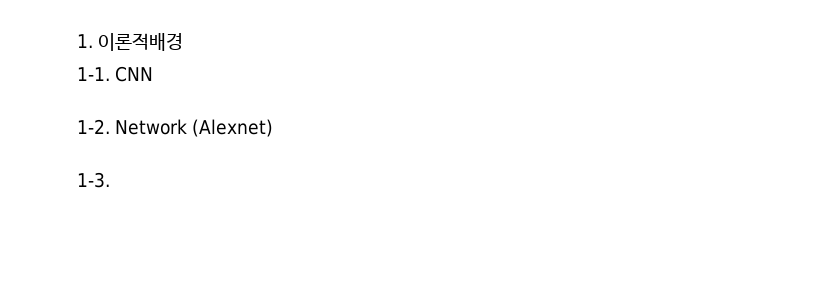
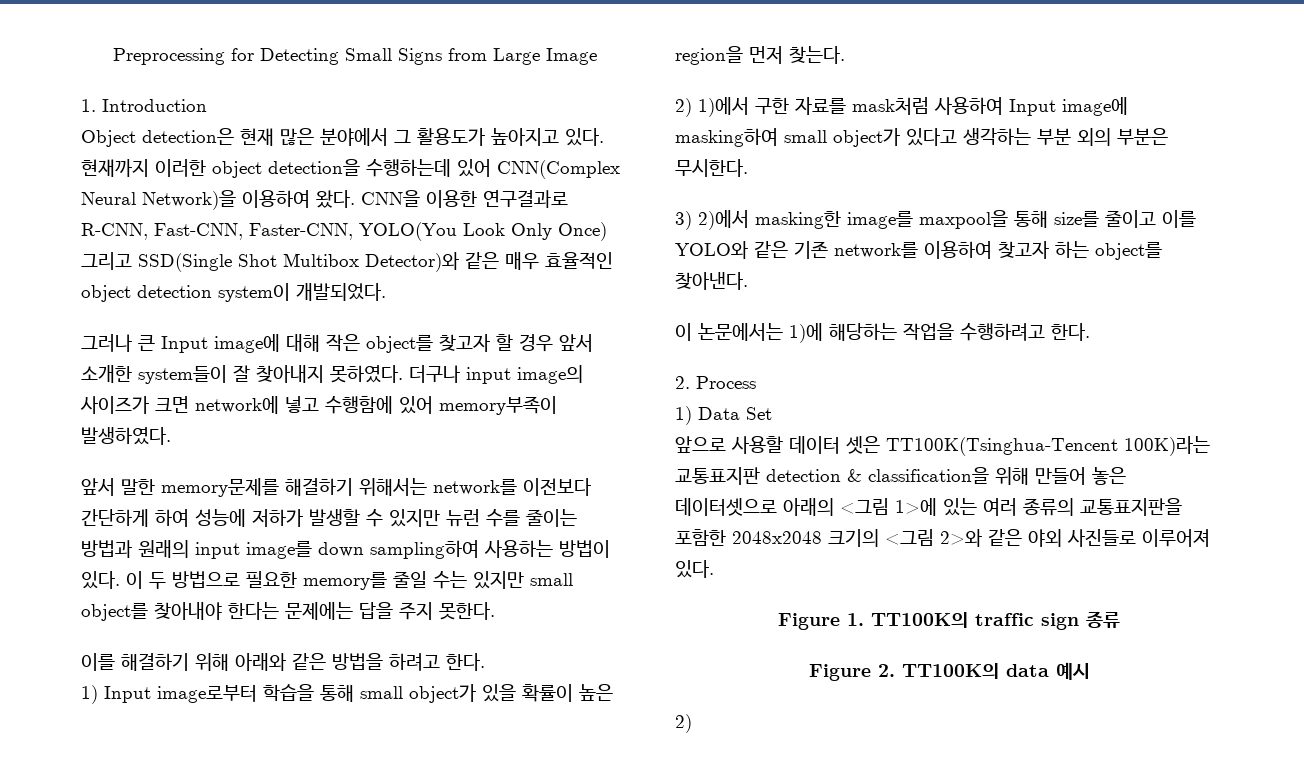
[77,33,184,51] [77,66,154,82] [77,119,274,137] [77,172,110,188] 1. 이론적배경 // 1-1. CNN // 1-2. Network (Alexnet) // 1-3. -> [113,48,597,65] [81,99,207,112] [81,128,604,147] [81,159,620,179] [81,190,568,210] [81,222,607,241] [81,252,613,272] [81,283,386,302] [81,334,593,353] [81,365,583,384] [80,396,557,415] [81,427,171,445] [81,478,591,497] [81,509,577,527] [81,540,610,559] [81,571,573,590] [81,602,495,621] [81,653,485,671] [81,684,613,704] [675,46,845,65] [675,97,1128,117] [675,128,1168,147] [675,159,748,177] [675,210,1196,230] [675,241,1162,260] [675,272,748,290] [675,323,1090,343] [675,376,756,389] [675,406,772,425] [675,436,1210,456] [675,467,1126,485] [675,498,1182,516] [675,529,1210,547] [675,560,714,578] [778,611,1120,630] [808,662,1090,681] [675,714,692,733] Preprocessing for Detecting Small Signs from Large Image // 1. Introduction // Object detection은 현재 많은 분야에서 그 활용도가 높아지고 있다. 현재까지 이러한 object detection을 수행하는데 있어 CNN(Complex Neural Network)을 이용하여 왔다. CNN을 이용한 연구결과로 R-CNN, Fast-CNN, Faster-CNN, YOLO(You Look Only Once) 그리고 SSD(Single Shot Multibox Detector)와 같은 매우 효율적인 object detection system이 개발되었다. // 그러나 큰 Input image에 대해 작은 object를 찾고자 할 경우 앞서 소개한 system들이 잘 찾아내지 못하였다. 더구나 input image의 사이즈가 크면 network에 넣고 수행함에 있어 memory부족이 발생하였다. // 앞서 말한 memory문제를 해결하기 위해서는 network를 이전보다 간단하게 하여 성능에 저하가 발생할 수 있지만 뉴런 수를 줄이는 방법과 원래의 input image를 down sampling하여 사용하는 방법이 있다. 이 두 방법으로 필요한 memory를 줄일 수는 있지만 small object를 찾아내야 한다는 문제에는 답을 주지 못한다. // 이를 해결하기 위해 아래와 같은 방법을 하려고 한다. // 1) Input image로부터 학습을 통해 small object가 있을 확률이 높은 region을 먼저 찾는다. // 2) 1)에서 구한 자료를 mask처럼 사용하여 Input image에 masking하여 small object가 있다고 생각하는 부분 외의 부분은 무시한다. // 3) 2)에서 masking한 image를 maxpool을 통해 size를 줄이고 이를 YOLO와 같은 기존 network를 이용하여 찾고자 하는 object를 찾아낸다. // 이 논문에서는 1)에 해당하는 작업을 수행하려고 한다. // 2. Process // 1) Data Set // 앞으로 사용할 데이터 셋은 TT100K(Tsinghua-Tencent 100K)라는 교통표지판 detection & classification을 위해 만들어 놓은 데이터셋으로 아래의 <그림 1>에 있는 여러 종류의 교통표지판을 포함한 2048x2048 크기의 <그림 2>와 같은 야외 사진들로 이루어져 있다. // Figure 1. TT100K의 traffic sign 종류 // Figure 2. TT100K의 data 예시 // 2)

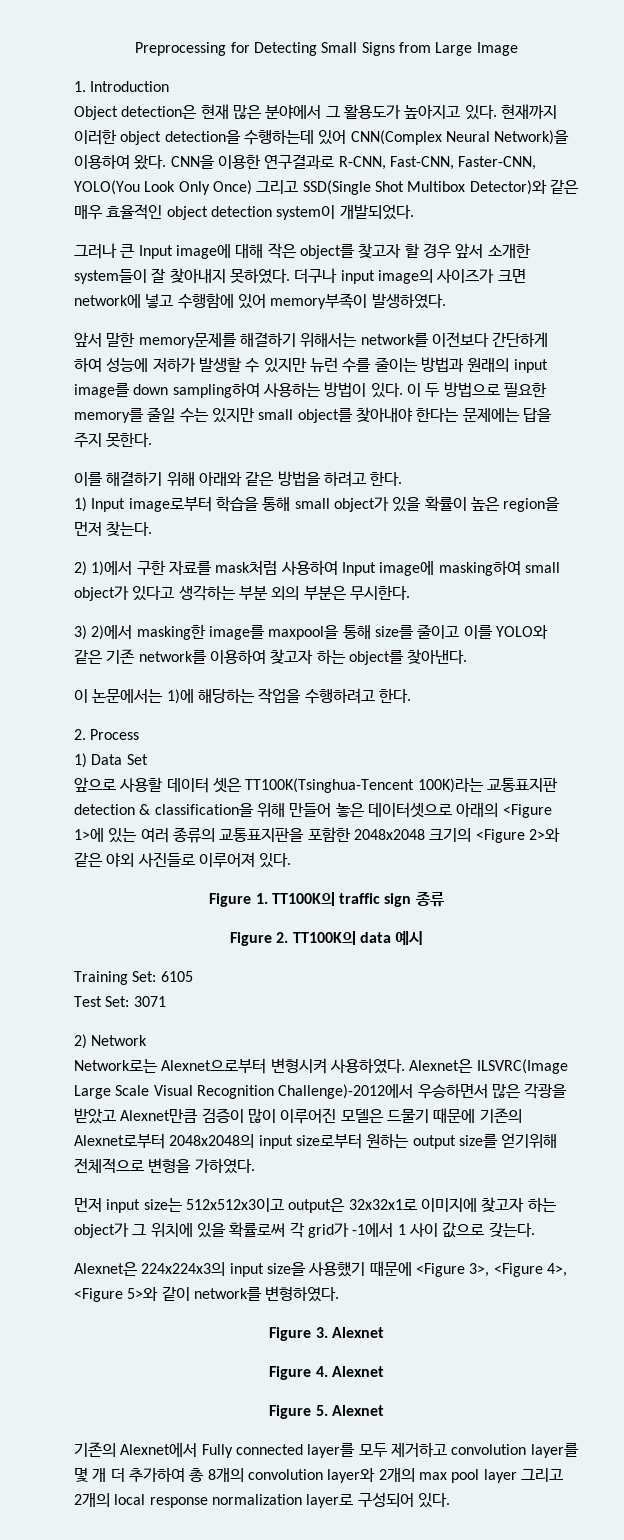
[840,498,889,515] <그림 -> [502,804,552,818] <Figure
[885,529,934,546] <그림 -> [475,829,525,843] <Figure
[675,714,692,733] 2) -> [74,971,193,985] [74,996,166,1007] [74,1034,148,1049] [74,1058,568,1074] [74,1083,568,1099] [74,1108,522,1124] [74,1133,558,1149] [74,1158,255,1174] [74,1197,557,1213] [74,1222,535,1238] [74,1261,567,1277] [74,1286,340,1302] [269,1327,384,1341] [269,1366,384,1380] [269,1405,384,1419] [74,1442,579,1458] [74,1467,563,1483] [74,1492,450,1508] Training Set: 6105 // Test Set: 3071 // 2) Network // Network로는 Alexnet으로부터 변형시켜 사용하였다. Alexnet은 ILSVRC(Image Large Scale Visual Recognition Challenge)-2012에서 우승하면서 많은 각광을 받았고 Alexnet만큼 검증이 많이 이루어진 모델은 드물기 때문에 기존의 Alexnet로부터 2048x2048의 input size로부터 원하는 output size를 얻기위해 전체적으로 변형을 가하였다. // 먼저 input size는 512x512x3이고 output은 32x32x1로 이미지에 찾고자 하는 object가 그 위치에 있을 확률로써 각 grid가 -1에서 1 사이 값으로 갖는다. // Alexnet은 224x224x3의 input size을 사용했기 때문에 <Figure 3>, <Figure 4>, <Figure 5>와 같이 network를 변형하였다. // Figure 3. Alexnet // Figure 4. Alexnet // Figure 5. Alexnet // 기존의 Alexnet에서 Fully connected layer를 모두 제거하고 convolution layer를 몇 개 더 추가하여 총 8개의 convolution layer와 2개의 max pool layer 그리고 2개의 local response normalization layer로 구성되어 있다.

